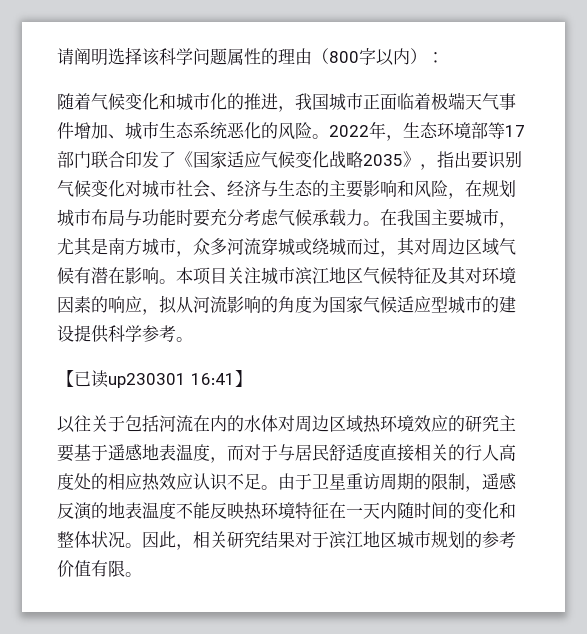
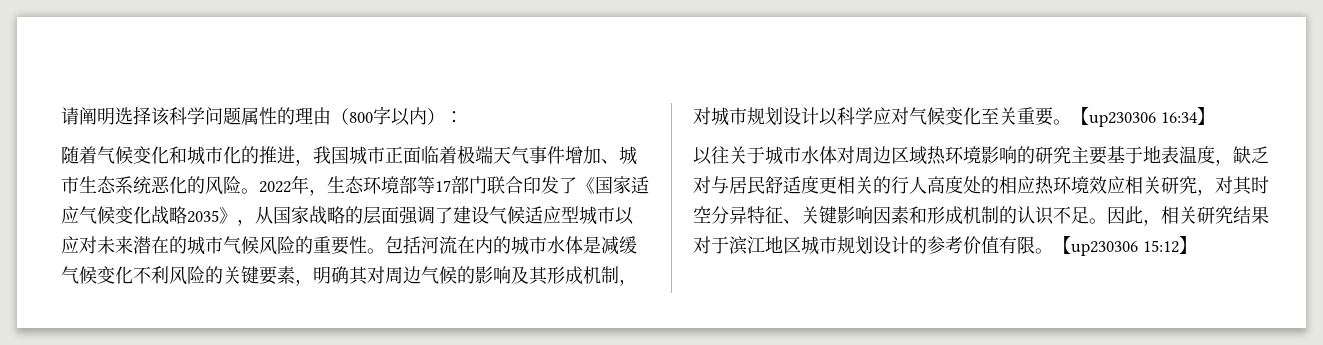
[437,151,522,169] [57,180,516,199] [57,208,516,228] [57,237,516,257] [57,266,516,285] [57,295,516,315] [57,325,193,343] [57,370,252,388] [57,415,244,433] 指出要识别气候变化对城市社会、经济与生态的主要影响和风险，在规划城市布局与功能时要充分考虑气候承载力。在我国主要城市，尤其是南方城市，众多河流穿城或绕城而过，其对周边区域气候有潜在影响。本项目关注城市滨江地区气候特征及其对环境因素的响应，拟从河流影响的角度为国家气候适应型城市的建设提供科学参考。 // 【已读up230301 16:41】 // 以往关于包括河流在内的 -> [255,206,634,225] [61,236,637,255] [61,266,637,286] [693,107,1215,127] [693,146,801,165] 从国家战略的层面强调了建设气候适应型城市以应对未来潜在的城市气候风险的重要性。包括河流在内的城市水体是减缓气候变化不利风险的关键要素，明确其对周边气候的影响及其形成机制，对城市规划设计以科学应对气候变化至关重要。【up230306 16:34】 // 以往关于城市
[414,415,448,432] 效应 -> [981,146,1017,164] 影响
[108,444,143,461] 遥感 -> (1143, 155) none
[227,444,278,461] 而对于 -> [1233,146,1269,164] [693,176,711,194] 缺乏对
[380,444,414,462] 直接 -> [819,176,837,194] 更
[159,473,517,492] [57,502,516,520] [57,531,125,548] 效应认识不足。由于卫星重访周期的限制，遥感反演的地表温度不能反映热环境特征在一天内随时间的变化和整体状况 -> [1053,176,1269,196] [693,206,1089,225] 环境效应相关研究，对其时空分异特征、关键影响因素和形成机制的认识不足
(465, 540) none -> [873,236,909,254] 设计
(142, 574) none -> [1053,236,1197,256] 【up230306 15:12】

